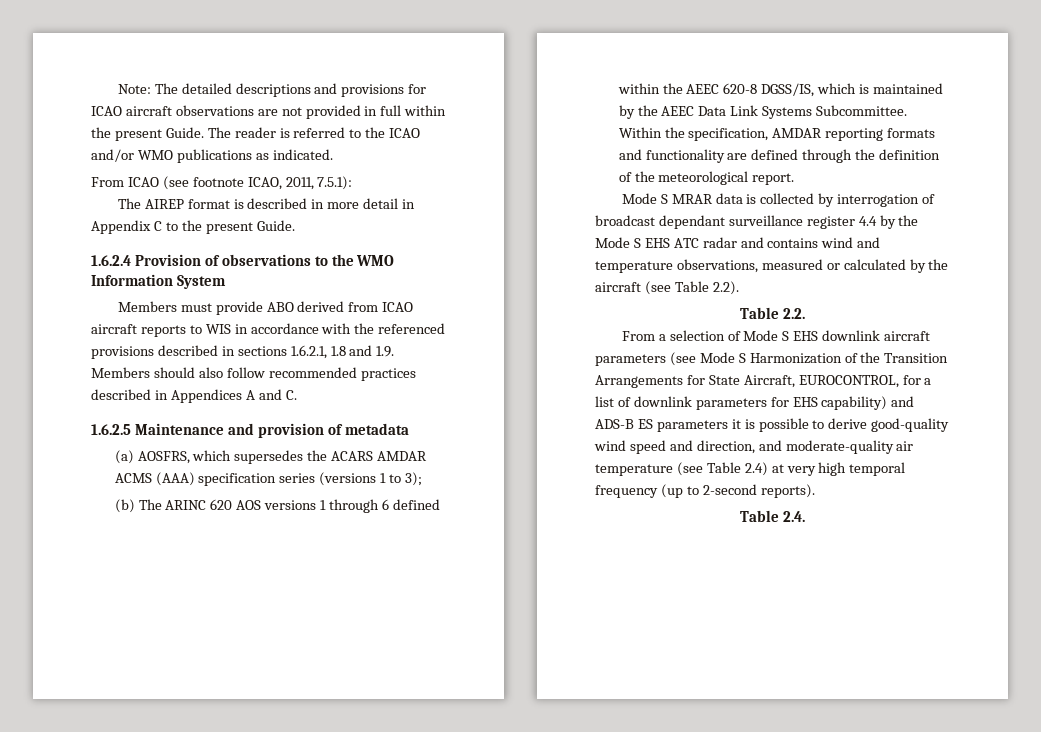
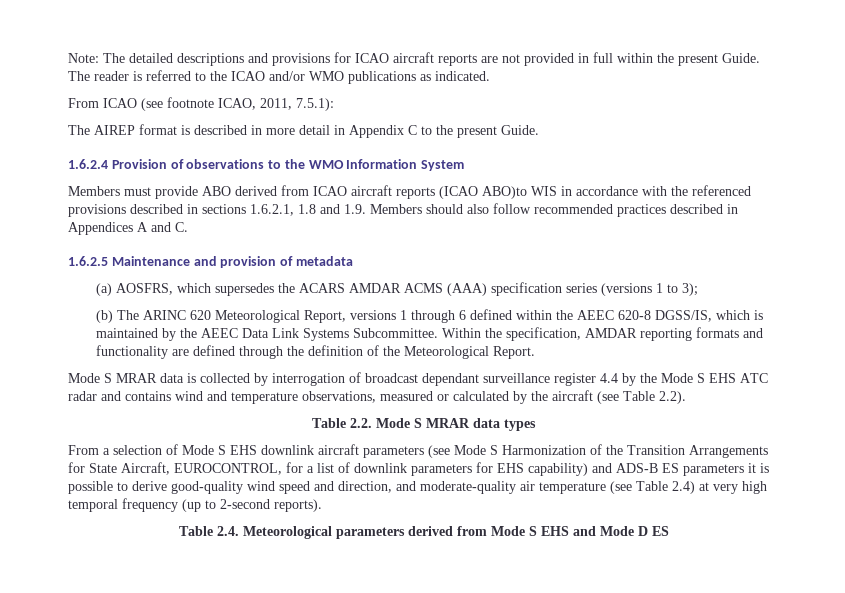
[175,105,254,116] observations -> [438,54,477,66] reports
[189,325,202,334] to -> [439,186,527,199] (ICAO ABO)to
[236,500,262,510] AOS -> [214,310,346,323] Meteorological Report,
[658,171,795,185] meteorological report. -> [403,346,535,359] Meteorological Report.
(805, 313) none -> [376,418,536,431] Mode S MRAR data types
(805, 516) none -> [242,526,669,539] Meteorological parameters derived from Mode S EHS and Mode D ES

